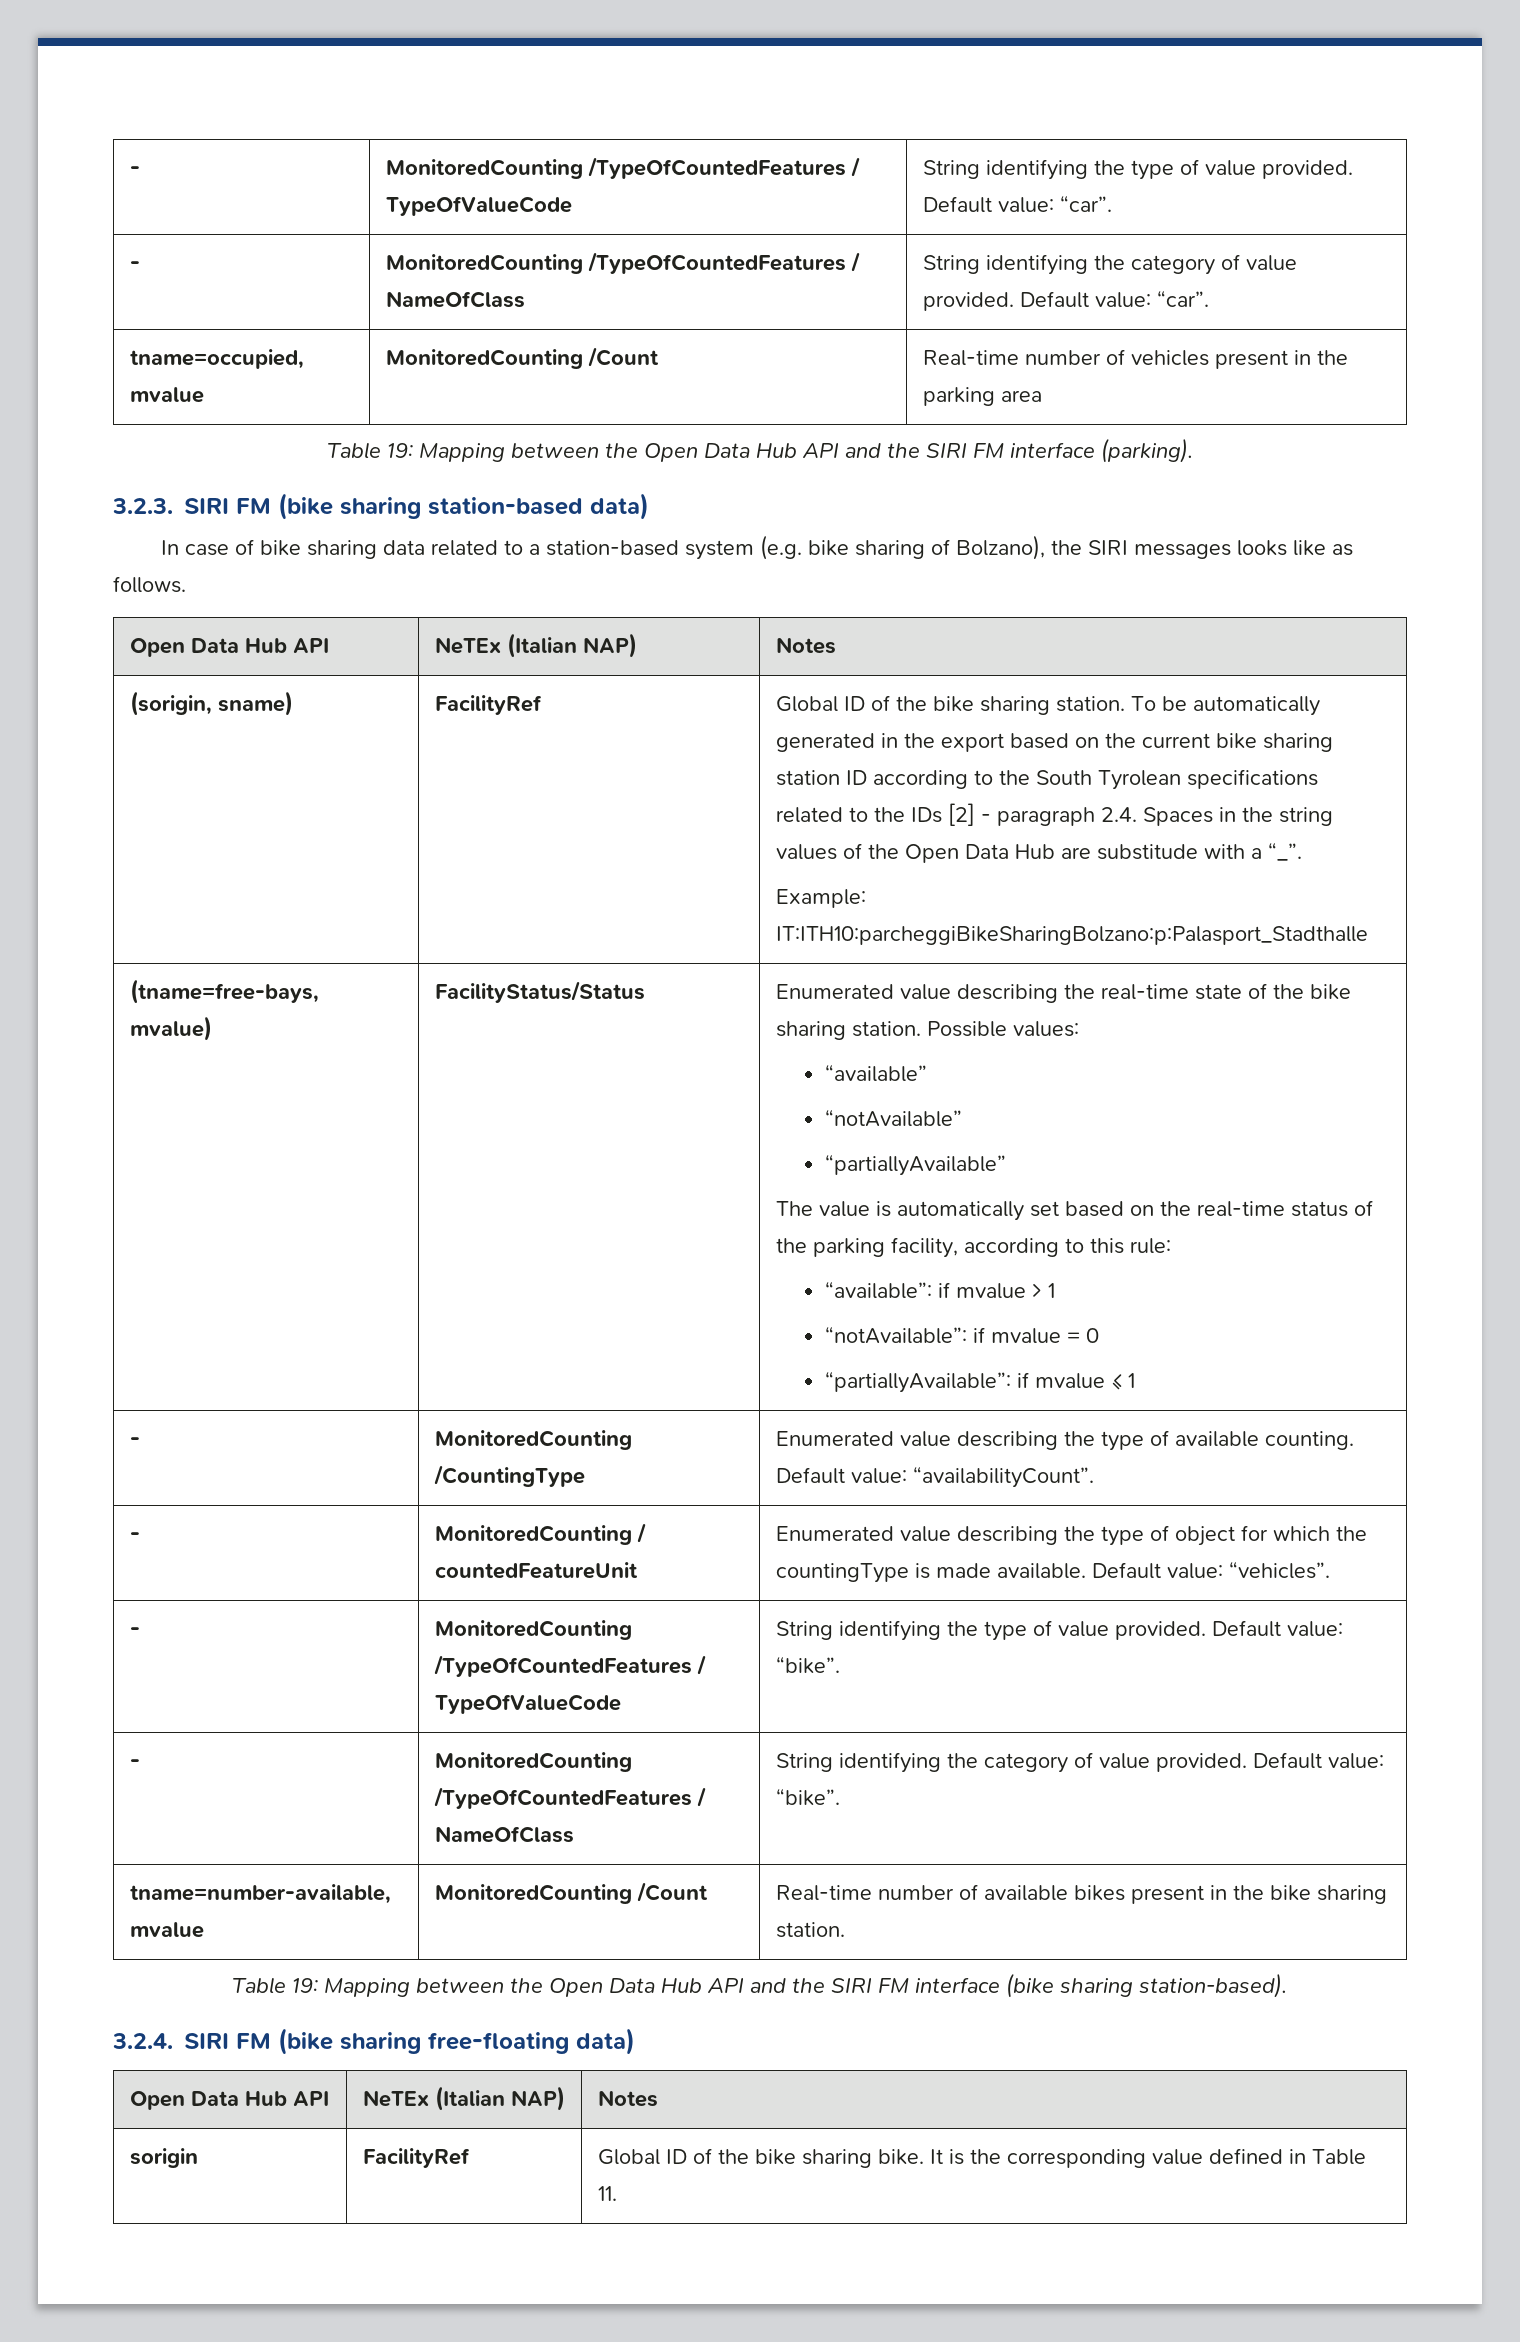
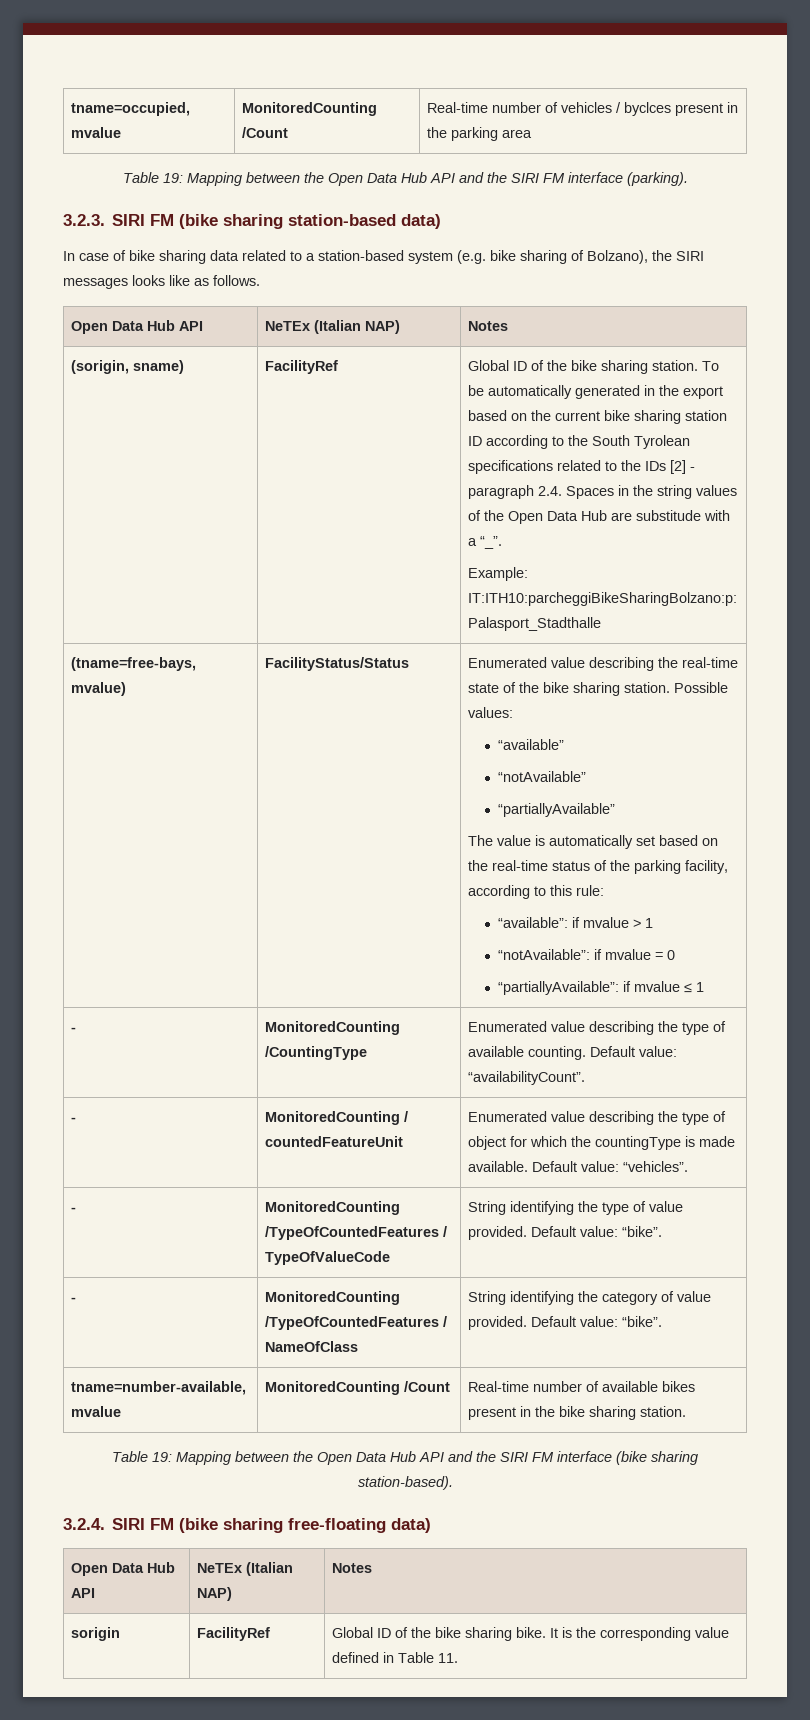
[129,166,140,175] [385,157,860,179] [385,196,572,216] [922,159,1353,180] [922,195,1112,213] [129,261,140,270] [385,252,860,274] [385,291,525,308] [922,254,1297,275] [922,290,1209,311] - | MonitoredCounting /TypeOfCountedFeatures / TypeOfValueCode | String identifying the type of value provided. Default value: “car”. // - | MonitoredCounting /TypeOfCountedFeatures / NameOfClass | String identifying the category of value provided. Default value: “car”. // -> (71, 109) none
(1209, 358) none -> [616,102,672,116] / byclces

